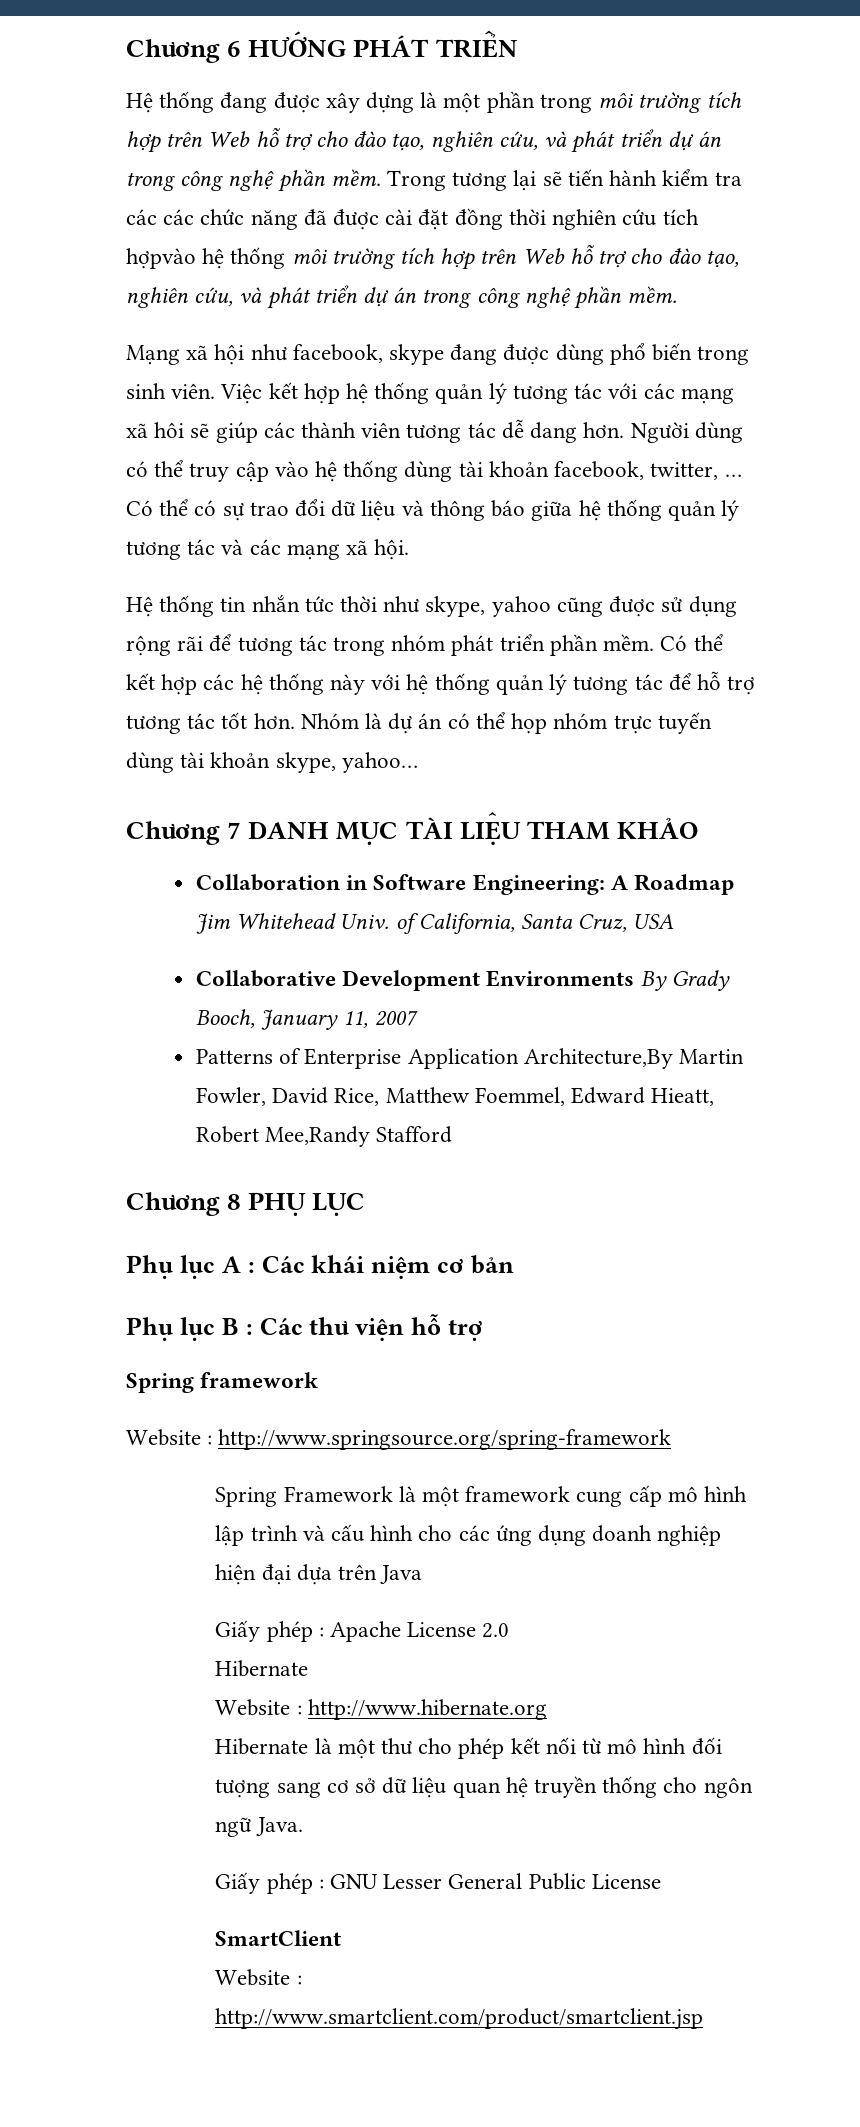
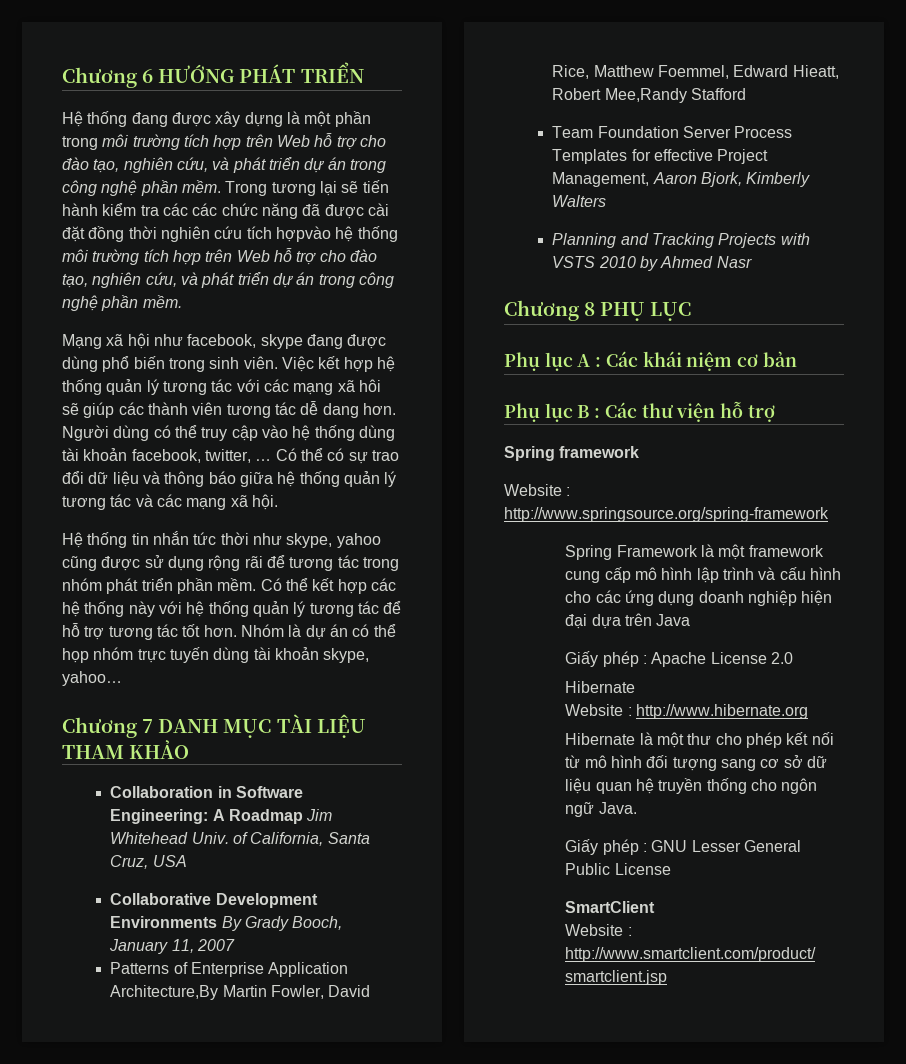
(453, 1134) none -> [552,126,793,138] [552,149,769,164] [552,172,811,187] [552,195,607,207] [552,233,810,248] [552,256,752,271] // Team Foundation Server Process Templates for effective Project Management, Aaron Bjork, Kimberly Walters // Planning and Tracking Projects with VSTS 2010 by Ahmed Nasr

